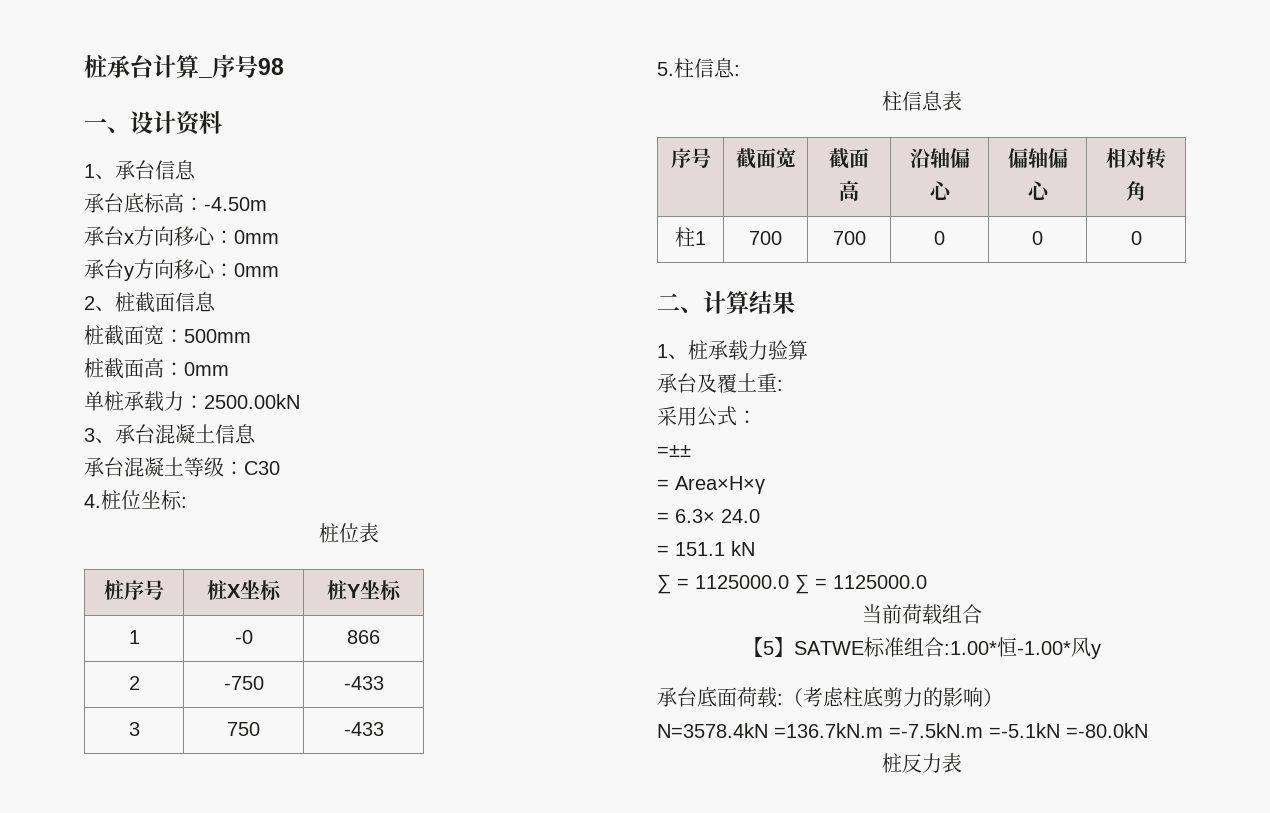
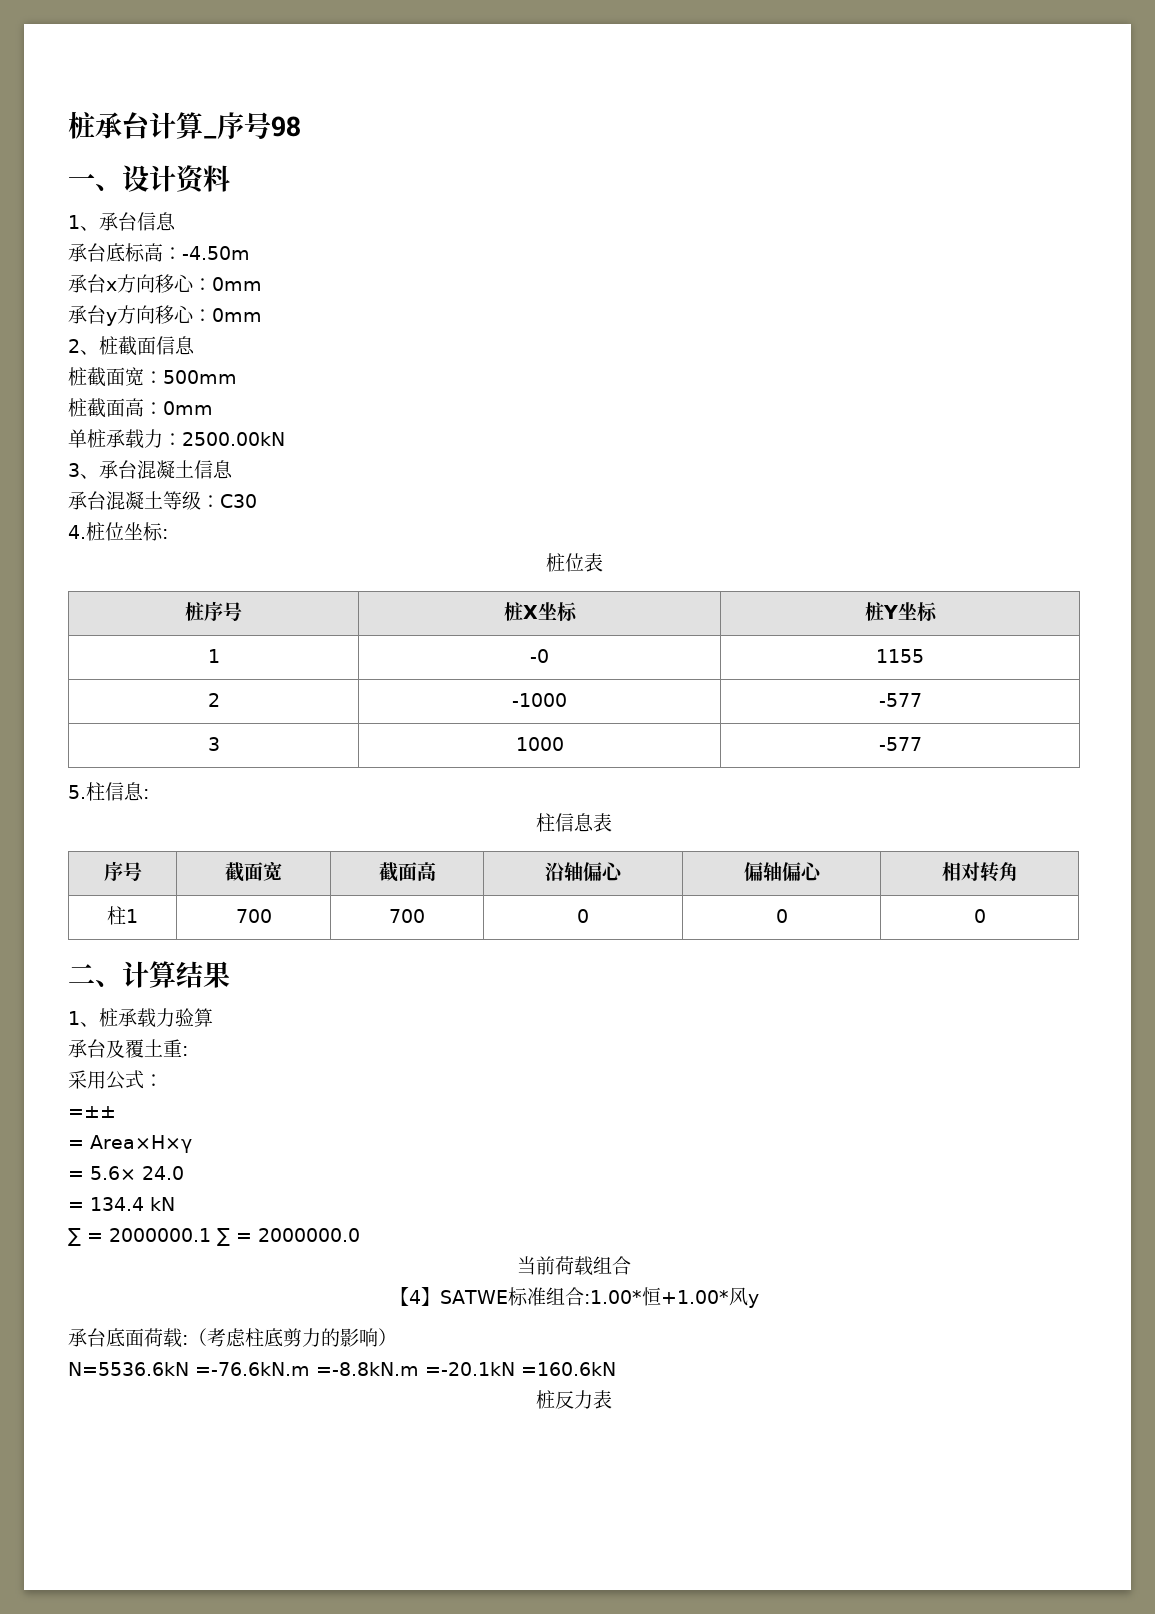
[347,630,380,644] 866 -> [876,649,924,663] 1155
[223,676,264,690] [343,676,384,690] -750 | -433 -> [512,693,567,707] [878,693,922,707] -1000 | -577
[227,722,260,736] [343,722,384,736] 750 | -433 -> [515,737,564,751] [878,737,922,751] 1000 | -577
[675,509,715,523] 6.3× -> [90,1166,136,1180] 5.6×
[675,542,725,556] 151.1 -> [90,1197,144,1211] 134.4
[695,574,927,594] 1125000.0 ∑ = 1125000.0 -> [109,1228,360,1246] 2000000.1 ∑ = 2000000.0
[762,641,774,655] 5 -> [408,1290,421,1304] 4
[1016,641,1071,655] -1.00* -> [660,1290,729,1304] +1.00*
[657,723,1148,738] N=3578.4kN =136.7kN.m =-7.5kN.m =-5.1kN =-80.0kN -> [68,1362,616,1376] N=5536.6kN =-76.6kN.m =-8.8kN.m =-20.1kN =160.6kN

